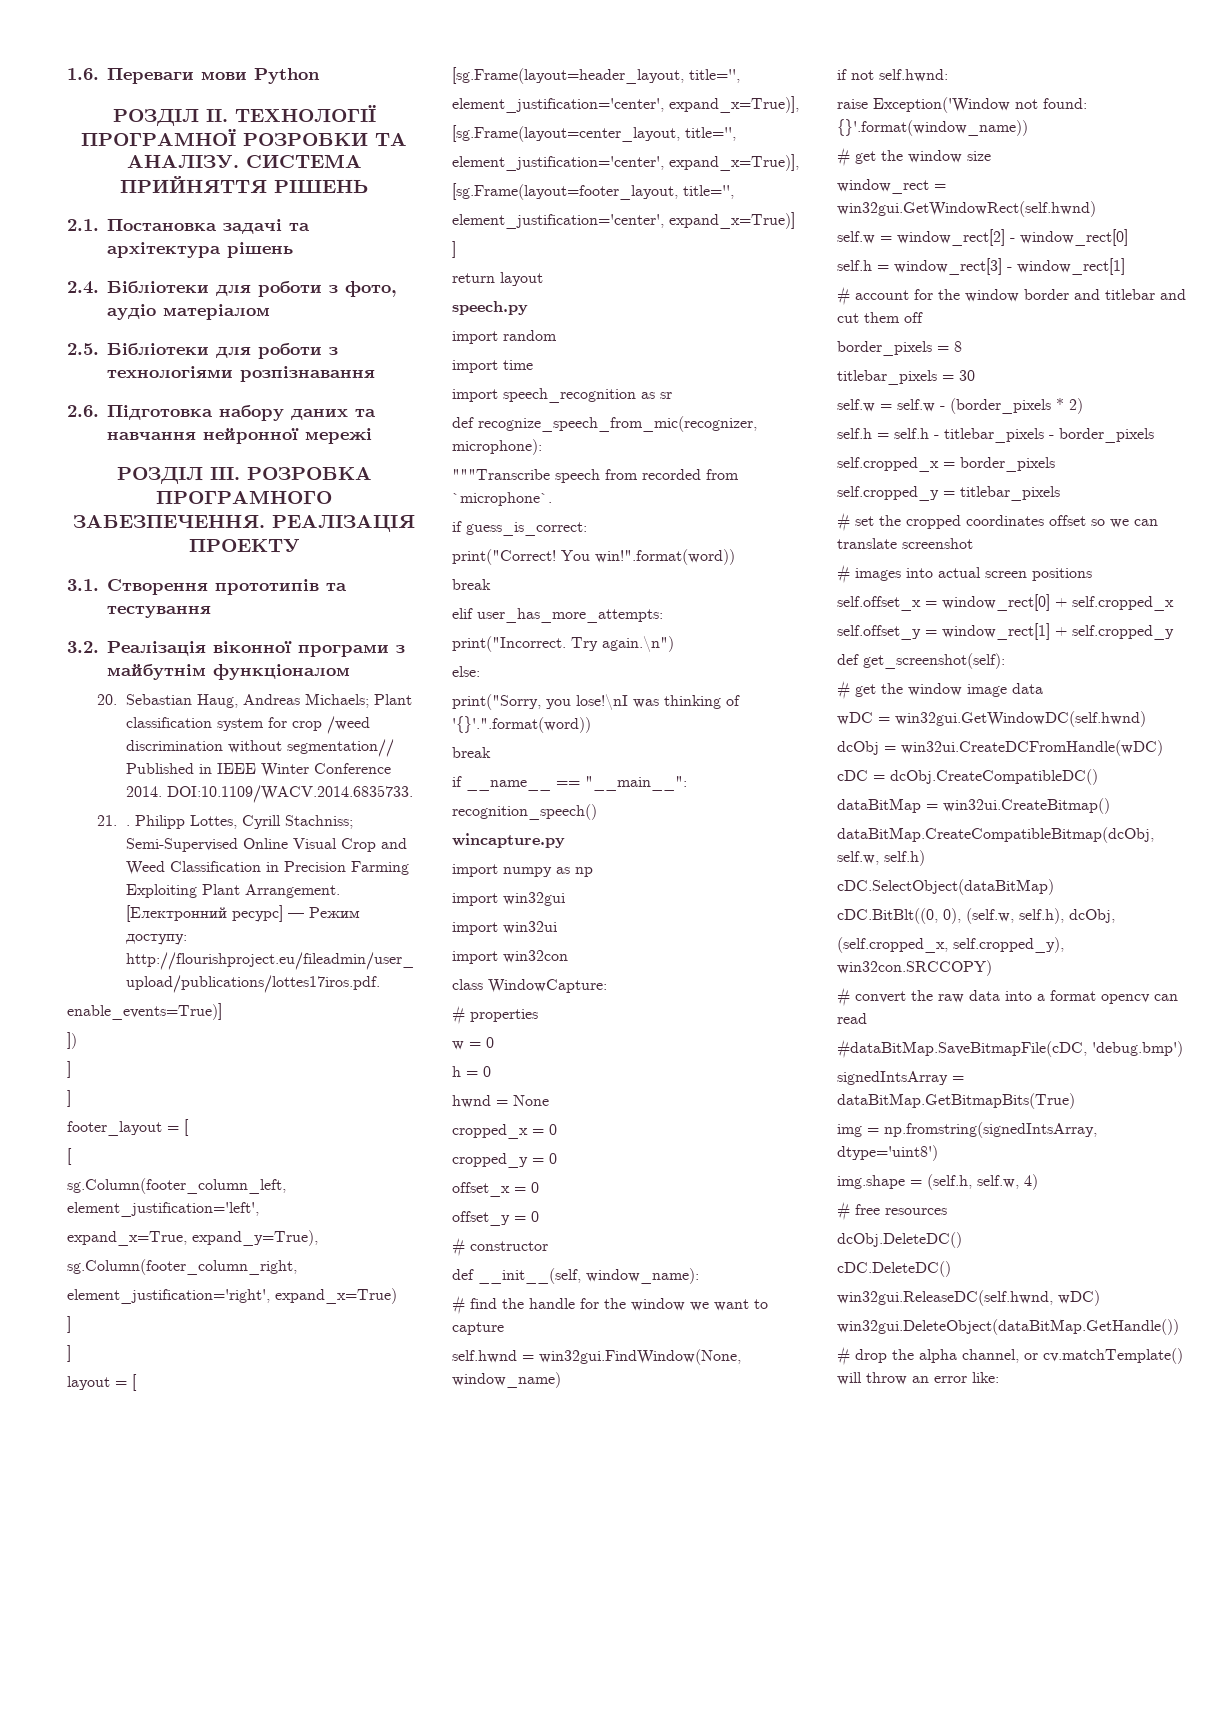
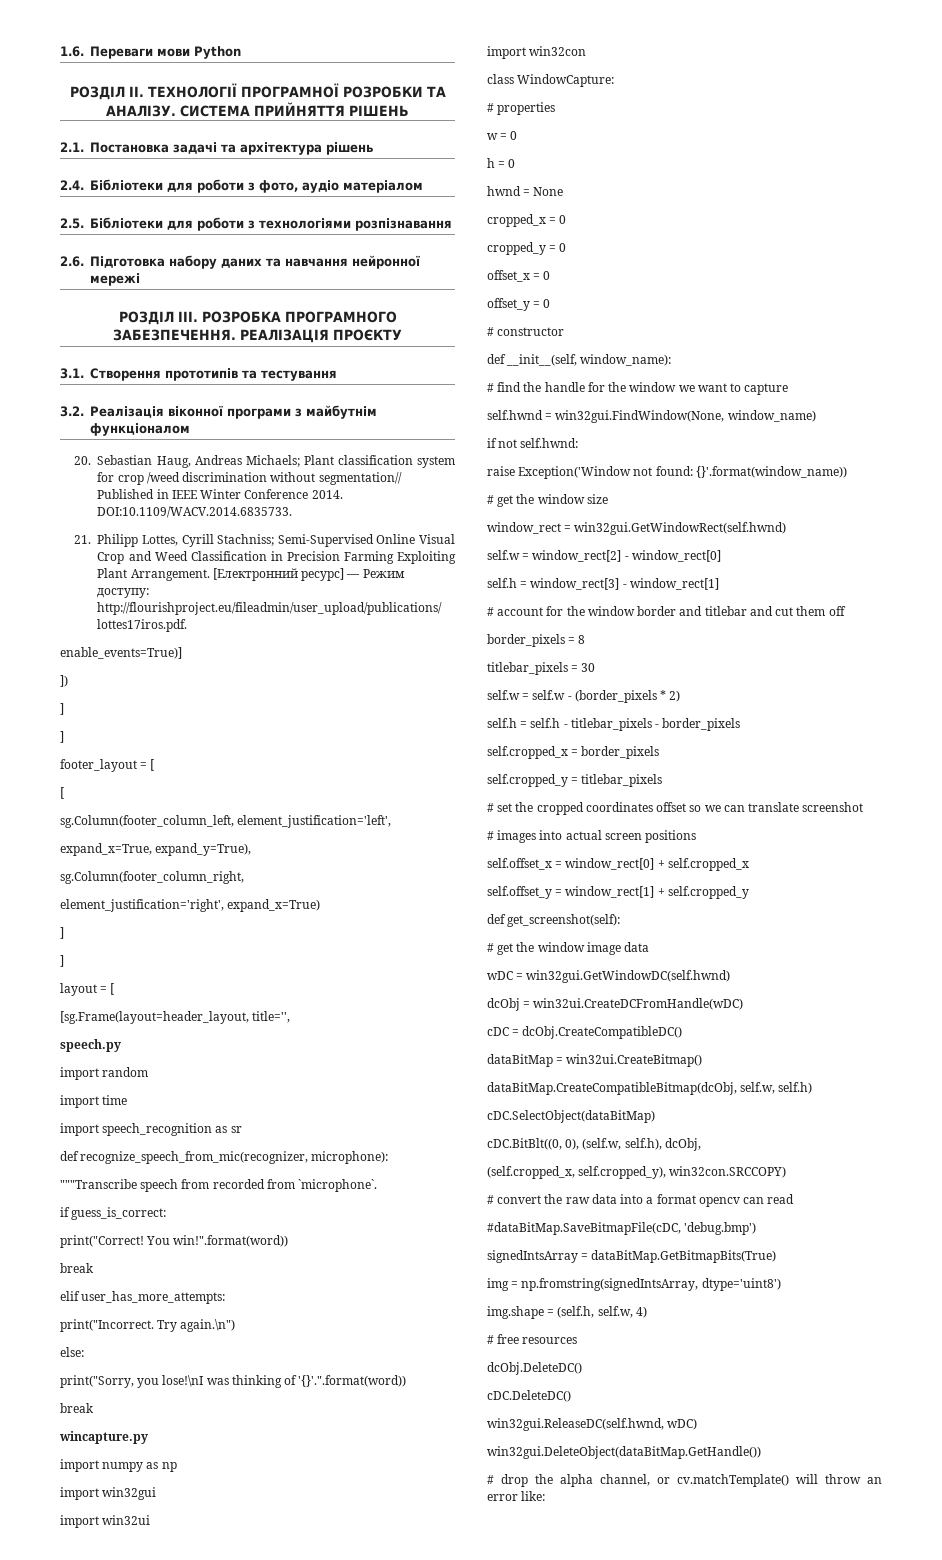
[188,539,300,553] ПРОЕКТУ -> [333,329,402,341] ПРОЄКТУ
[126,825,131,826] . -> (92, 539) none
[452,96,799,113] [452,125,736,142] [452,154,799,171] [452,183,734,200] [452,212,795,229] [452,241,456,258] [452,272,543,286] // element_justification='center', expand_x=True)], // [sg.Frame(layout=center_layout, title='', // element_justification='center', expand_x=True)], // [sg.Frame(layout=footer_layout, title='', // element_justification='center', expand_x=True)] // ] // return layout -> (291, 1017) none
[452,776,687,791] [452,804,597,820] // if __name__ == "__main__": // recognition_speech() -> (94, 1408) none

